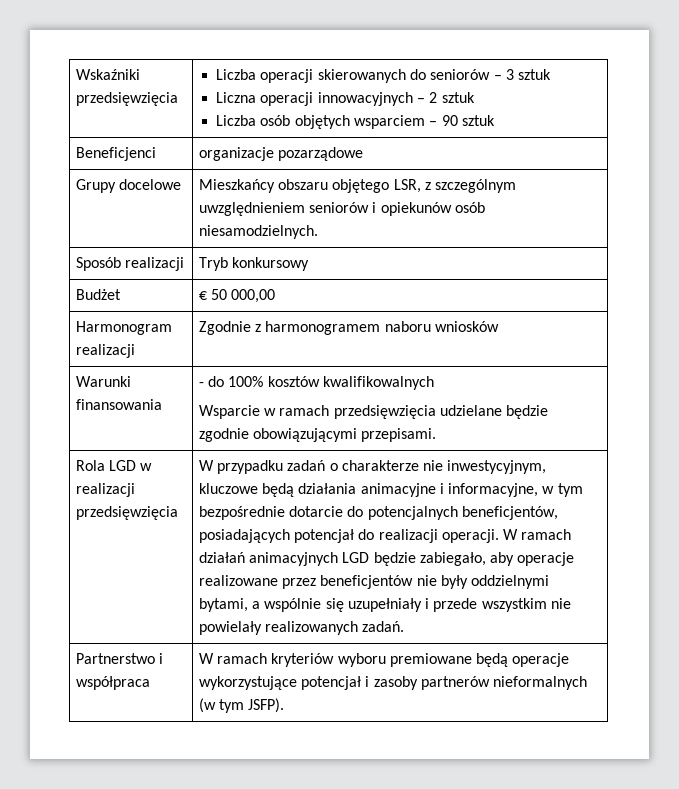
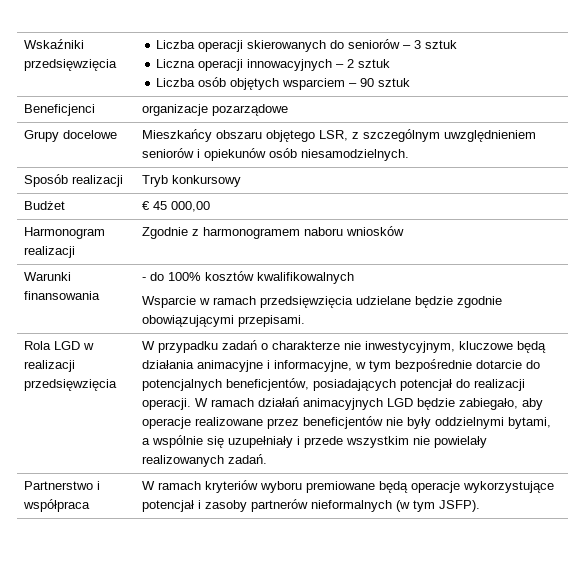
[210,289,227,300] 50 -> [153,201,168,210] 45

